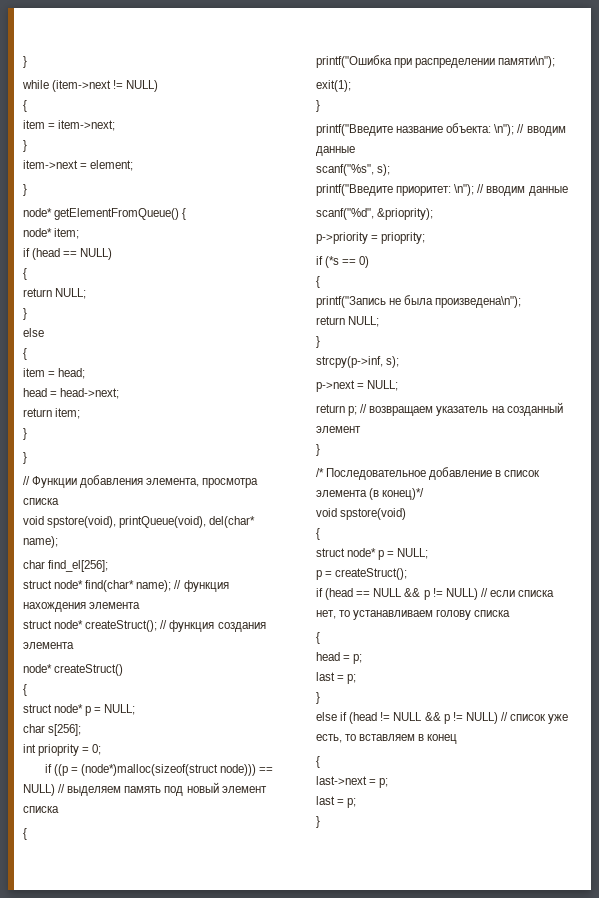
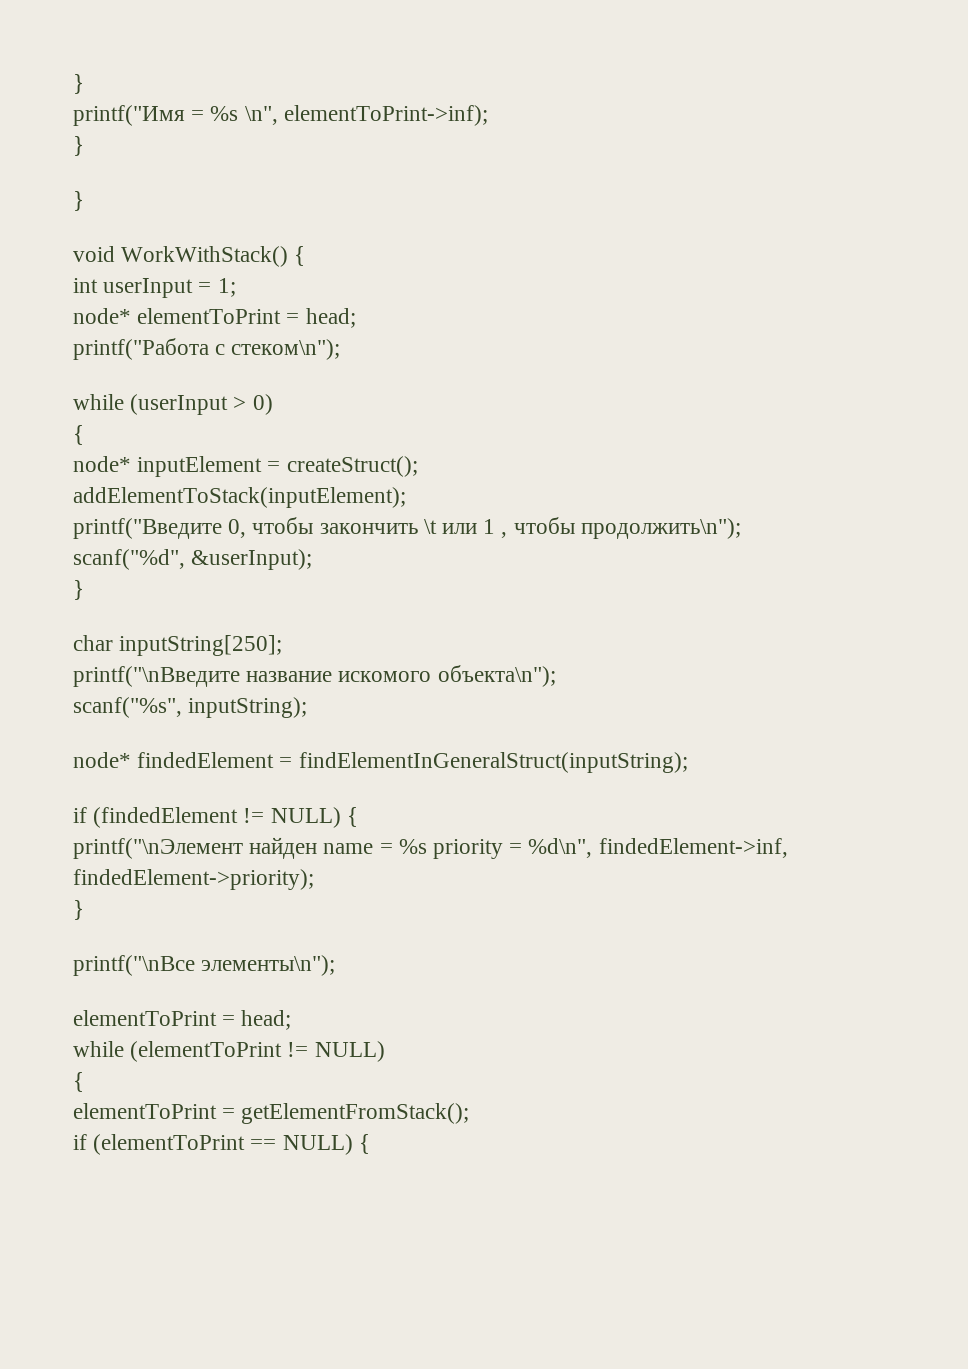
[23,56,27,68] [22,80,159,92] [23,100,27,112] [23,120,116,131] [23,140,27,152] [23,160,134,171] [23,184,27,196] [23,208,187,220] [23,228,80,239] [23,248,113,260] [23,268,27,280] [23,288,87,299] [23,308,27,320] [23,328,44,337] [23,348,27,360] [23,368,86,379] [23,388,120,399] [23,408,81,419] [23,428,27,440] [23,452,27,464] [23,475,259,488] [23,498,59,505] [23,516,256,528] [23,536,58,548] [23,560,109,572] [23,580,229,592] [23,602,141,612] [23,620,266,632] [23,642,74,649] [23,664,124,676] [23,684,27,696] [23,704,136,716] [23,724,82,736] [23,744,102,756] [44,764,274,776] [23,782,267,796] [23,806,59,813] [23,828,27,840] [316,55,556,68] [316,80,351,92] [316,100,320,112] [316,123,566,136] [316,146,355,156] [316,164,391,176] [316,184,568,196] [316,208,434,220] [316,232,426,244] [316,256,370,268] [316,276,320,288] [316,295,522,308] [316,316,380,327] [316,336,320,348] [316,356,400,368] [316,380,399,392] [316,402,563,416] [316,426,361,433] [316,444,320,456] [316,467,541,480] [316,488,425,500] [316,508,407,520] [316,528,320,540] [316,548,429,560] [316,568,408,580] [316,588,555,600] [316,610,511,620] [316,632,320,644] [316,652,363,664] [316,672,357,684] [316,692,320,704] [316,712,569,724] [316,734,458,744] [316,756,320,768] [316,776,389,788] [316,796,357,808] [316,816,320,828] } // while (item->next != NULL) // { // item = item->next; // } // item->next = element; // } // node* getElementFromQueue() { // node* item; // if (head == NULL) // { // return NULL; // } // else // { // item = head; // head = head->next; // return item; // } // } // // Функции добавления элемента, просмотра списка // void spstore(void), printQueue(void), del(char* name); // char find_el[256]; // struct node* find(char* name); // функция нахождения элемента // struct node* createStruct(); // функция создания элемента // node* createStruct() // { // struct node* p = NULL; // char s[256]; // int prioprity = 0; // if ((p = (node*)malloc(sizeof(struct node))) == NULL) // выделяем память под новый элемент списка // { // printf("Ошибка при распределении памяти\n"); // exit(1); // } // printf("Введите название объекта: \n"); // вводим данные // scanf("%s", s); // printf("Введите приоритет: \n"); // вводим данные // scanf("%d", &prioprity); // p->priority = prioprity; // if (*s == 0) // { // printf("Запись не была произведена\n"); // return NULL; // } // strcpy(p->inf, s); // p->next = NULL; // return p; // возвращаем указатель на созданный элемент // } // /* Последовательное добавление в список элемента (в конец)*/ // void spstore(void) // { // struct node* p = NULL; // p = createStruct(); // if (head == NULL && p != NULL) // если списка нет, то устанавливаем голову списка // { // head = p; // last = p; // } // else if (head != NULL && p != NULL) // список уже есть, то вставляем в конец // { // last->next = p; // last = p; // } -> [73,74,84,94] [73,105,488,126] [73,136,84,156] [73,191,84,211] [73,246,306,267] [73,278,236,298] [73,308,356,328] [73,338,341,360] [73,394,273,415] [73,425,84,445] [73,456,418,477] [73,487,406,508] [73,517,741,539] [73,549,313,570] [73,580,84,600] [73,635,283,656] [73,665,556,687] [73,697,308,718] [73,752,688,773] [73,807,358,828] [73,837,788,859] [73,869,314,890] [73,900,84,920] [73,955,336,976] [73,1010,292,1030] [73,1041,385,1062] [73,1072,84,1092] [73,1103,470,1124] [73,1134,370,1155] } // printf("Имя = %s \n", elementToPrint->inf); // } // } // void WorkWithStack() { // int userInput = 1; // node* elementToPrint = head; // printf("Работа с стеком\n"); // while (userInput > 0) // { // node* inputElement = createStruct(); // addElementToStack(inputElement); // printf("Введите 0, чтобы закончить \t или 1 , чтобы продолжить\n"); // scanf("%d", &userInput); // } // char inputString[250]; // printf("\nВведите название искомого объекта\n"); // scanf("%s", inputString); // node* findedElement = findElementInGeneralStruct(inputString); // if (findedElement != NULL) { // printf("\nЭлемент найден name = %s priority = %d\n", findedElement->inf, findedElement->priority); // } // printf("\nВсе элементы\n"); // elementToPrint = head; // while (elementToPrint != NULL) // { // elementToPrint = getElementFromStack(); // if (elementToPrint == NULL) {

